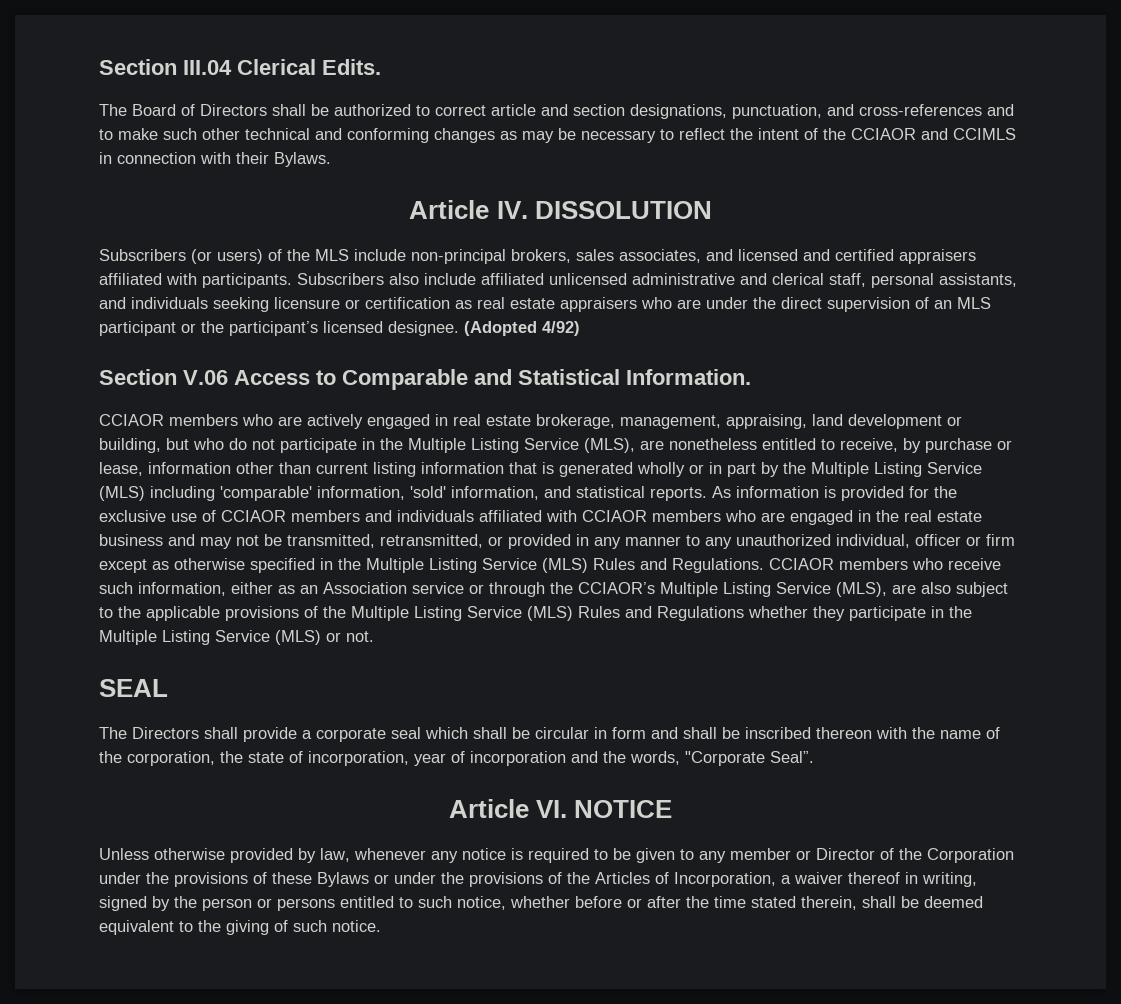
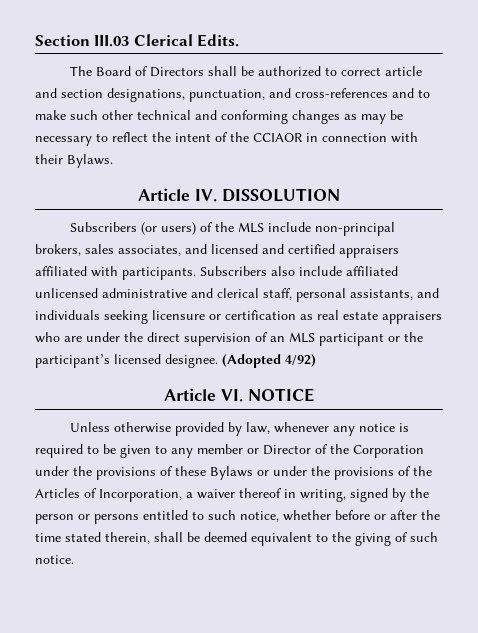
[99,59,232,75] Section III.04 -> [35,35,130,47] Section III.03
[921,128,1016,140] and CCIMLS -> (303, 137) none
[99,369,751,390] [99,414,962,429] [99,438,1012,453] [99,462,982,477] [99,486,957,501] [99,510,982,525] [99,534,1015,549] [99,558,1001,573] [99,582,1008,597] [99,606,972,621] [99,630,374,645] [99,679,168,697] [99,727,1000,742] [99,751,814,766] // Section V.06 Access to Comparable and Statistical Information. // CCIAOR members who are actively engaged in real estate brokerage, management, appraising, land development or building, but who do not participate in the Multiple Listing Service (MLS), are nonetheless entitled to receive, by purchase or lease, information other than current listing information that is generated wholly or in part by the Multiple Listing Service (MLS) including 'comparable' information, 'sold' information, and statistical reports. As information is provided for the exclusive use of CCIAOR members and individuals affiliated with CCIAOR members who are engaged in the real estate business and may not be transmitted, retransmitted, or provided in any manner to any unauthorized individual, officer or firm except as otherwise specified in the Multiple Listing Service (MLS) Rules and Regulations. CCIAOR members who receive such information, either as an Association service or through the CCIAOR’s Multiple Listing Service (MLS), are also subject to the applicable provisions of the Multiple Listing Service (MLS) Rules and Regulations whether they participate in the Multiple Listing Service (MLS) or not. // SEAL // The Directors shall provide a corporate seal which shall be circular in form and shall be inscribed thereon with the name of the corporation, the state of incorporation, year of incorporation and the words, "Corporate Seal”. -> (316, 360) none

